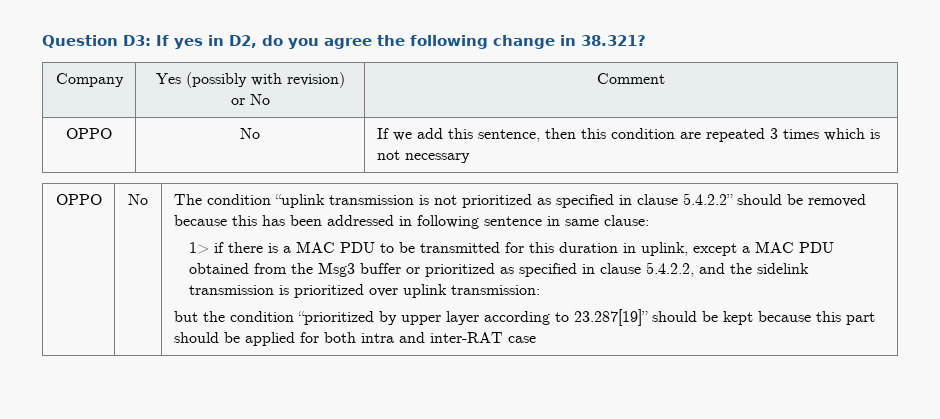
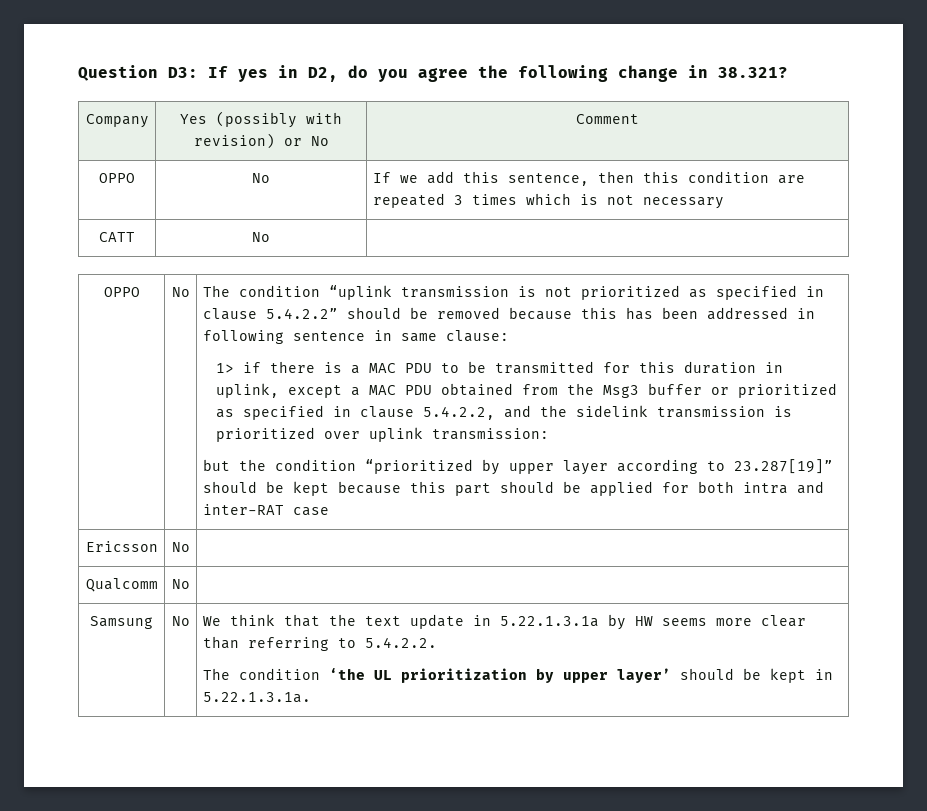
(470, 158) none -> [99,232,135,242] [252,232,270,242] // CATT | No |
(536, 339) none -> [85,541,158,552] [171,542,190,552] [85,578,158,592] [171,579,190,589] [90,616,153,629] [171,616,190,626] [202,614,806,630] [202,636,437,651] [202,668,833,683] [202,692,311,703] // Ericsson | No | // Qualcomm | No | // Samsung | No | We think that the text update in 5.22.1.3.1a by HW seems more clear than referring to 5.4.2.2. // The condition ‘the UL prioritization by upper layer’ should be kept in 5.22.1.3.1a.

